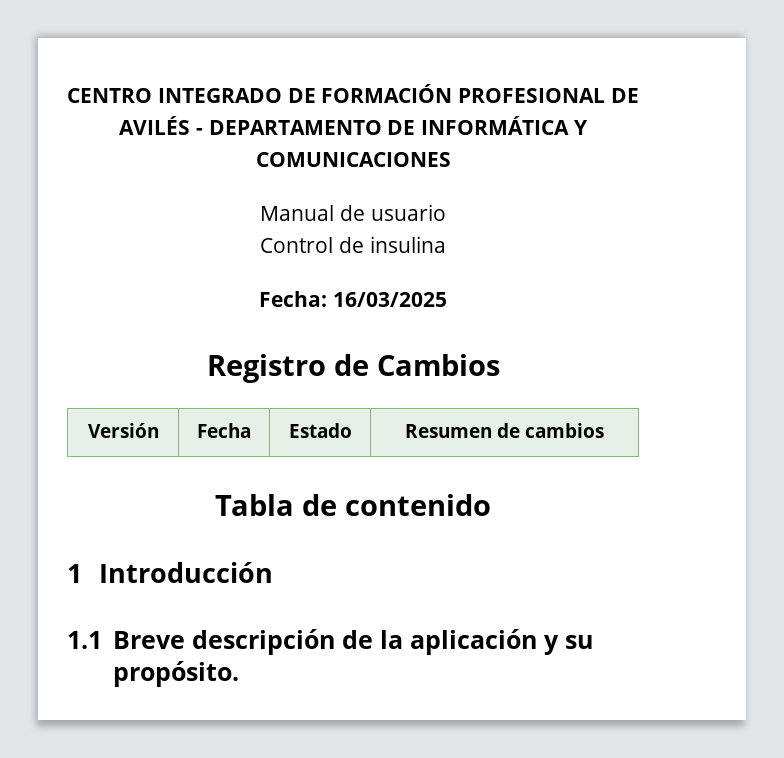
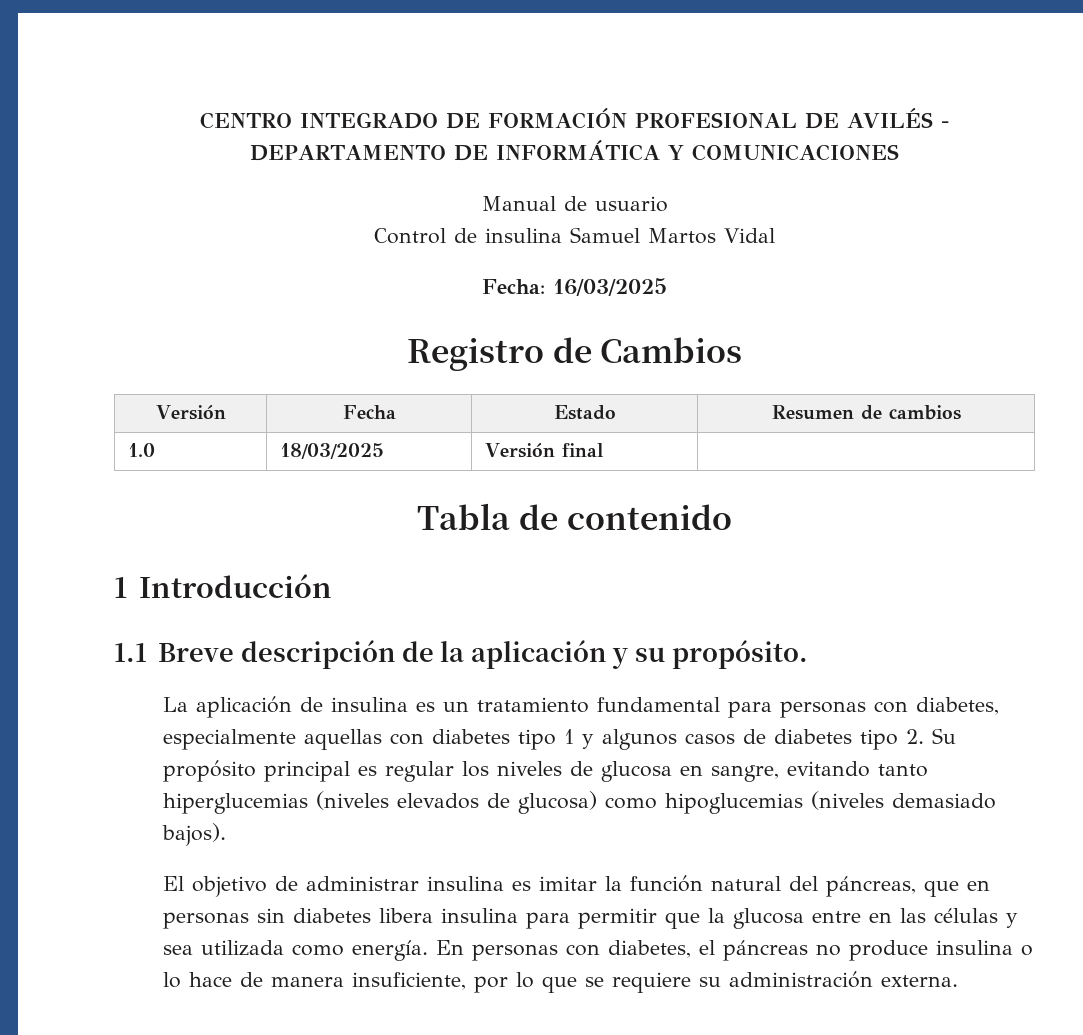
(446, 244) none -> [570,227,776,244] Samuel Martos Vidal
(605, 430) none -> [127,443,155,457] [279,443,384,459] [484,443,603,458] // 1.0 | 18/03/2025 | Versión final |
(239, 674) none -> [163,696,1000,718] [163,728,957,750] [163,760,929,782] [163,791,997,814] [162,823,227,846] [163,875,991,897] [163,908,1019,929] [163,940,1034,961] [163,971,959,993] // La aplicación de insulina es un tratamiento fundamental para personas con diabetes, especialmente aquellas con diabetes tipo 1 y algunos casos de diabetes tipo 2. Su propósito principal es regular los niveles de glucosa en sangre, evitando tanto hiperglucemias (niveles elevados de glucosa) como hipoglucemias (niveles demasiado bajos). // El objetivo de administrar insulina es imitar la función natural del páncreas, que en personas sin diabetes libera insulina para permitir que la glucosa entre en las células y sea utilizada como energía. En personas con diabetes, el páncreas no produce insulina o lo hace de manera insuficiente, por lo que se requiere su administración externa.

